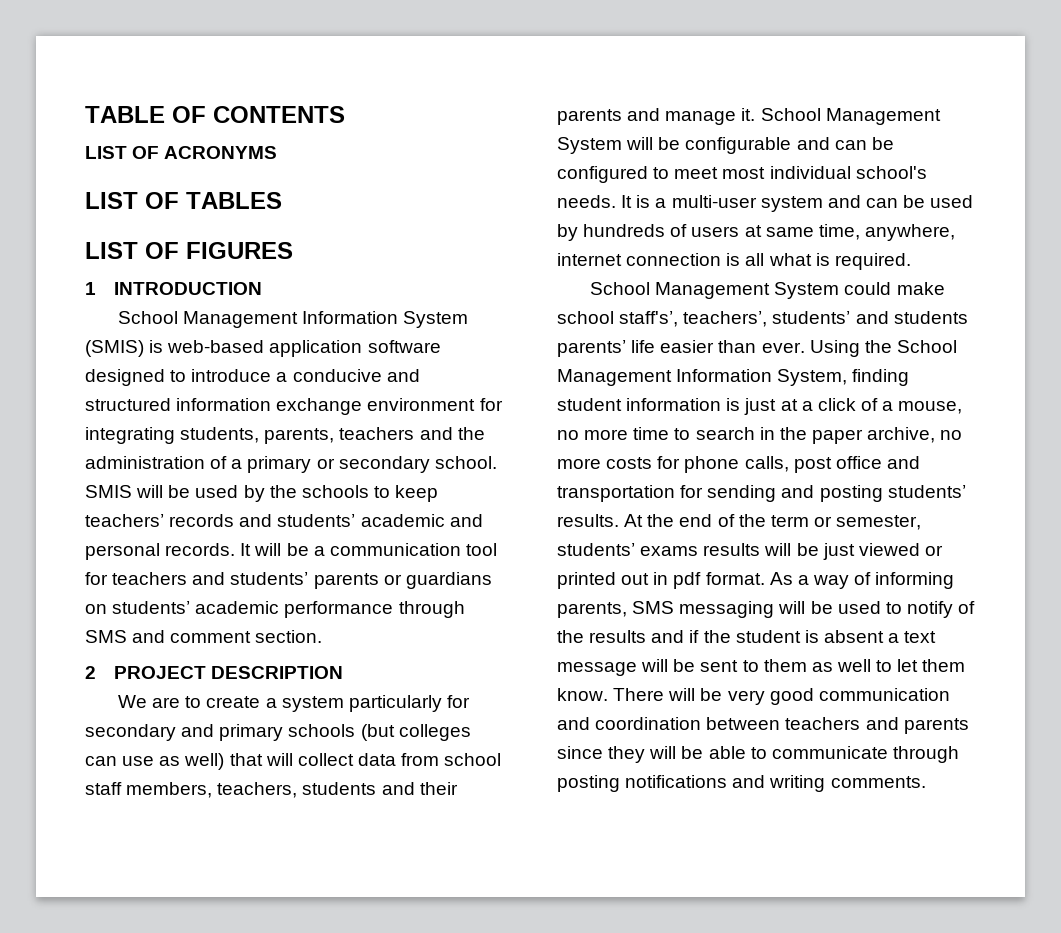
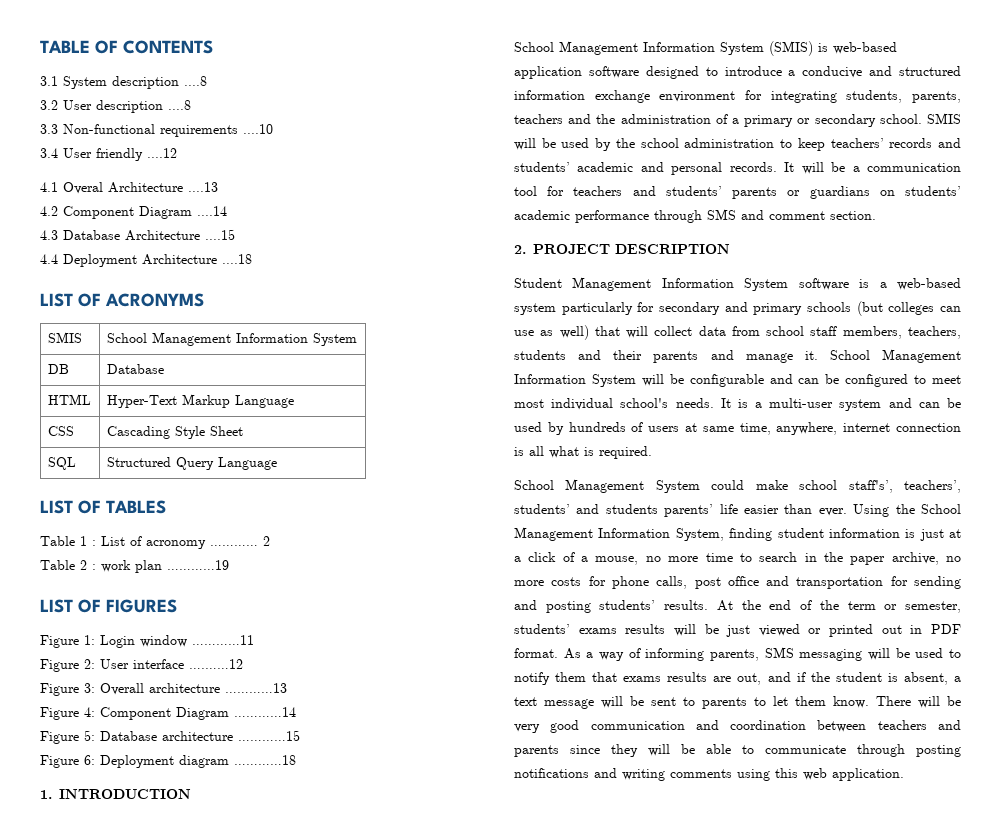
[85,146,278,159] [85,192,282,209] [85,242,293,259] [85,282,96,295] LIST OF ACRONYMS // LIST OF TABLES // LIST OF FIGURES // 1 -> [40,76,207,89] [40,100,191,113] [40,124,273,137] [40,148,177,161] [40,182,218,194] [40,206,227,219] [40,229,235,241] [40,254,252,267] [40,293,204,307] [47,332,82,343] [106,332,357,346] [47,364,69,374] [106,364,164,374] [47,394,91,405] [106,394,294,408] [47,426,74,436] [106,426,243,439] [47,457,76,470] [106,457,277,470] [40,500,166,514] [40,536,270,549] [40,560,229,573] [40,599,177,613] [40,635,254,648] [40,659,243,672] [40,683,287,696] [40,707,296,720] [40,730,300,744] [40,755,296,768] [40,790,52,799] 3.1 System description ....8 // 3.2 User description ....8 // 3.3 Non-functional requirements ....10 // 3.4 User friendly ....12 // 4.1 Overal Architecture ....13 // 4.2 Component Diagram ....14 // 4.3 Database Architecture ....15 // 4.4 Deployment Architecture ....18 // LIST OF ACRONYMS // SMIS | School Management Information System // DB | Database // HTML | Hyper-Text Markup Language // CSS | Cascading Style Sheet // SQL | Structured Query Language // LIST OF TABLES // Table 1 : List of acronomy ………… 2 // Table 2 : work plan …………19 // LIST OF FIGURES // Figure 1: Login window …………11 // Figure 2: User interface ….……12 // Figure 3: Overall architecture …………13 // Figure 4: Component Diagram …………14 // Figure 5: Database architecture …………15 // Figure 6: Deployment diagram …………18 // 1.
[301,485,369,498] schools -> [640,138,775,148] school administration
[85,666,96,679] 2 -> [514,245,526,254] 2.
[118,695,277,708] We are to create a -> [514,277,961,291] Student Management Information System software is a web-based
(941, 116) none -> [514,374,586,384] Information
[673,572,702,589] pdf -> [930,624,961,634] PDF
[958,601,976,614] [557,630,647,643] of the results -> [555,672,762,685] them that exams results are out,
[823,630,884,643] absent -> [903,672,948,685] absent,
[763,659,871,672] them as well -> [702,697,747,709] parents
[830,776,926,788] comments. -> [670,768,904,781] comments using this web application.

